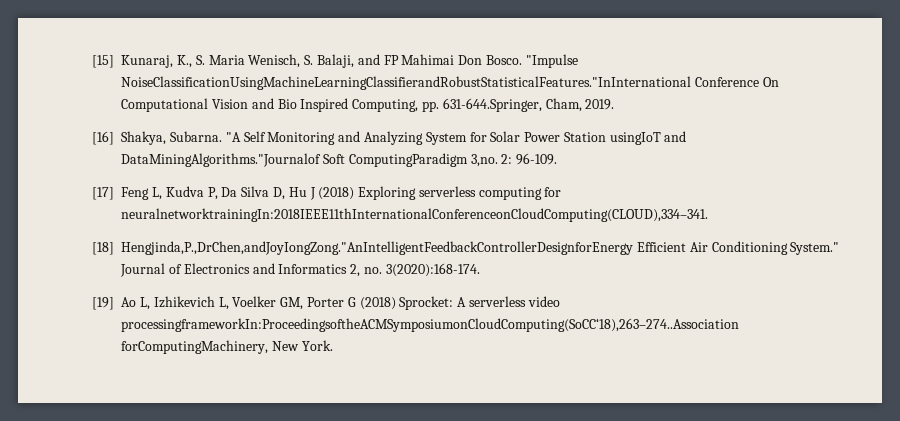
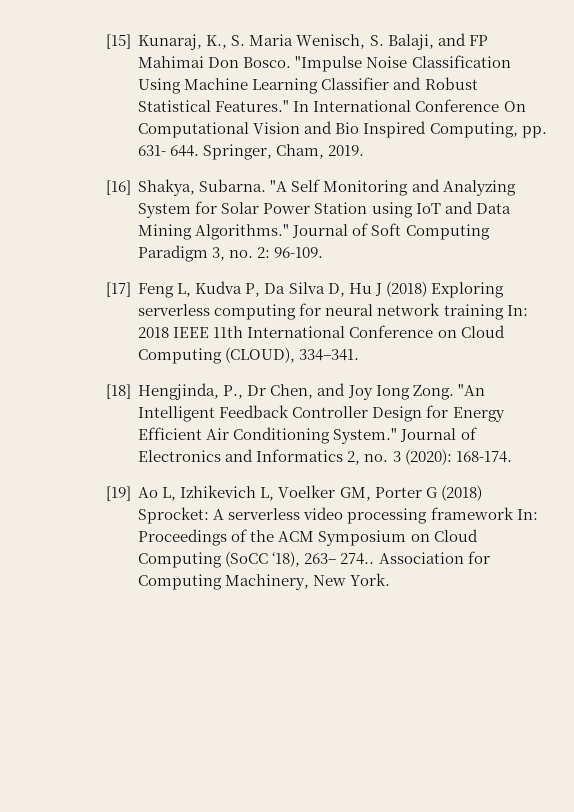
[121,76,692,90] NoiseClassificationUsingMachineLearningClassifierandRobustStatisticalFeatures."InInternational -> [366,55,511,68] [138,77,478,94] [138,100,412,112] Noise Classification Using Machine Learning Classifier and Robust Statistical Features." In International
[442,98,542,112] 631-644.Springer, -> [138,144,273,160] 631- 644. Springer,
[609,131,687,145] [121,153,498,167] usingIoT and DataMiningAlgorithms."Journalof Soft ComputingParadigm 3,no. -> [371,201,511,218] [138,223,490,240] [138,245,254,262] using IoT and Data Mining Algorithms." Journal of Soft Computing Paradigm 3, no.
[121,208,709,222] [92,241,634,255] neuralnetworktrainingIn:2018IEEE11thInternationalConferenceonCloudComputing(CLOUD),334–341. // [18] Hengjinda,P.,DrChen,andJoyIongZong."AnIntelligentFeedbackControllerDesignforEnergy -> [325,303,528,320] [138,325,505,338] [138,347,360,364] [105,383,485,400] [138,405,505,422] neural network training In: 2018 IEEE 11th International Conference on Cloud Computing (CLOUD), 334–341. // [18] Hengjinda, P., Dr Chen, and Joy Iong Zong. "An Intelligent Feedback Controller Design for Energy
[385,263,480,277] 3(2020):168-174. -> [392,449,512,465] 3 (2020): 168-174.
[121,318,740,332] [121,340,269,354] processingframeworkIn:ProceedingsoftheACMSymposiumonCloudComputing(SoCC‘18),263–274..Association forComputingMachinery, -> [347,507,538,524] [138,529,478,546] [138,551,490,568] [138,574,310,590] processing framework In: Proceedings of the ACM Symposium on Cloud Computing (SoCC ‘18), 263– 274.. Association for Computing Machinery,

